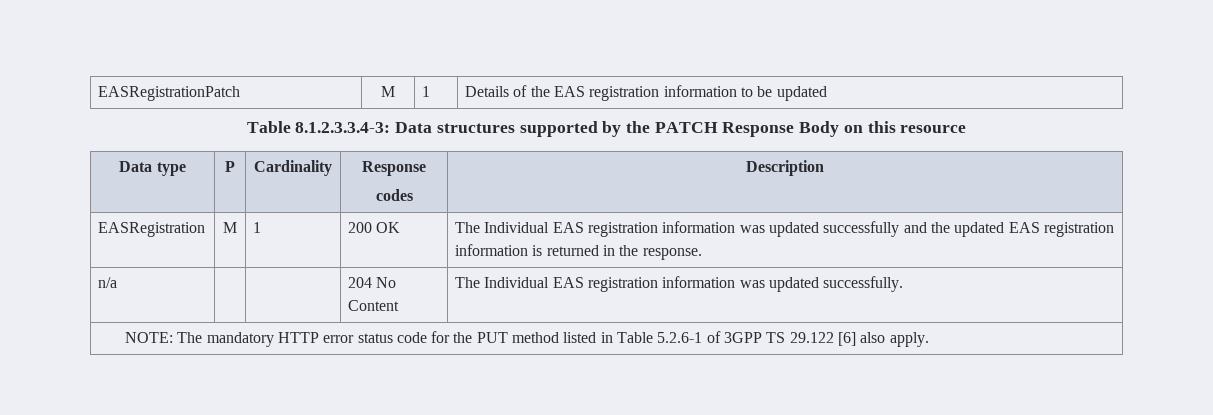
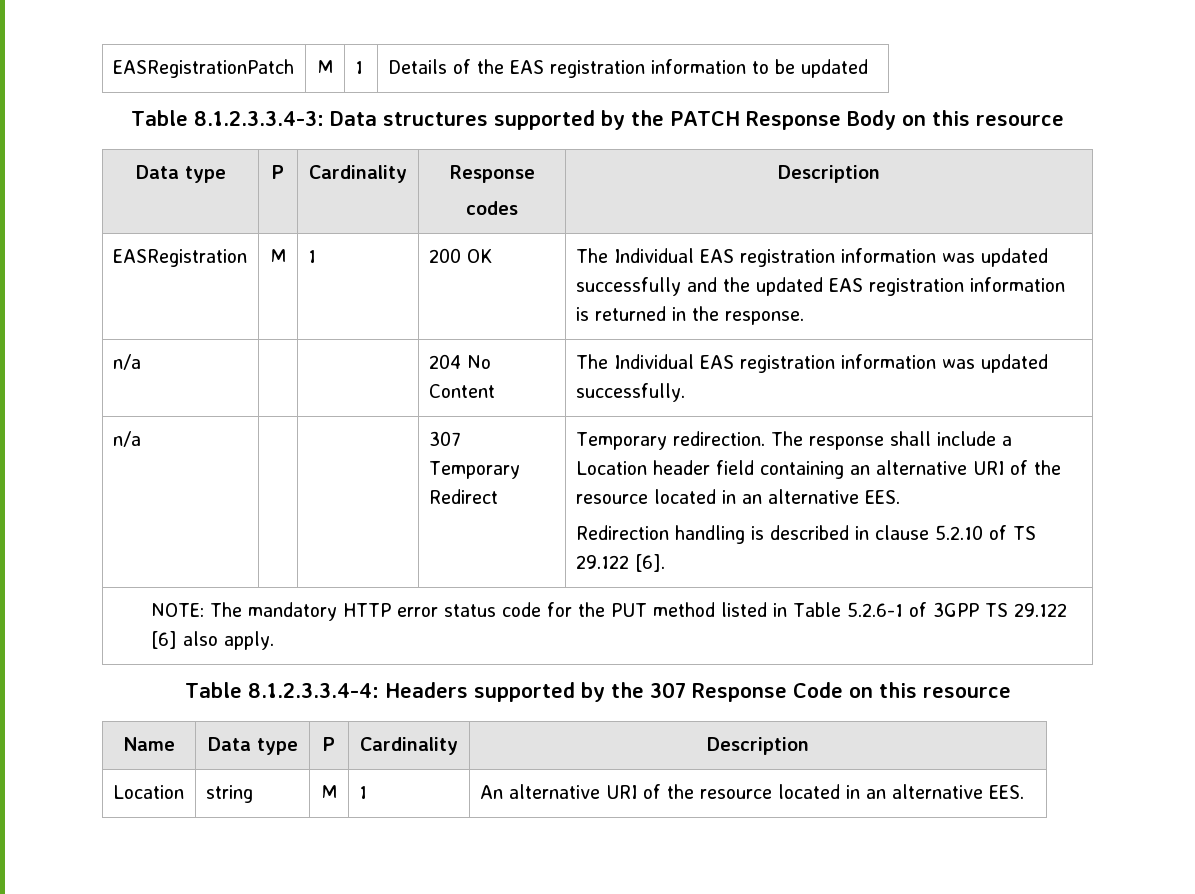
(904, 284) none -> [112,431,141,447] [428,431,461,446] [428,461,520,479] [428,489,498,504] [575,431,1012,450] [575,460,1061,479] [575,489,900,504] [575,525,1036,544] [575,554,665,572] // n/a | | | 307 Temporary Redirect | Temporary redirection. The response shall include a Location header field containing an alternative URI of the resource located in an alternative EES. // Redirection handling is described in clause 5.2.10 of TS 29.122 [6].
(929, 339) none -> [184,682,1011,702] [123,737,175,751] [207,737,298,755] [323,737,335,751] [360,737,458,755] [707,737,810,755] [112,785,184,799] [205,785,253,803] [321,785,337,799] [358,786,367,799] [479,784,1024,799] // Table 8.1.2.3.3.4-4: Headers supported by the 307 Response Code on this resource // Name | Data type | P | Cardinality | Description // Location | string | M | 1 | An alternative URI of the resource located in an alternative EES.

